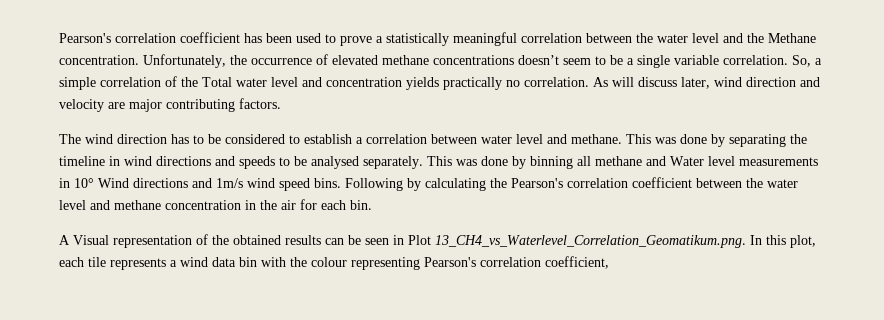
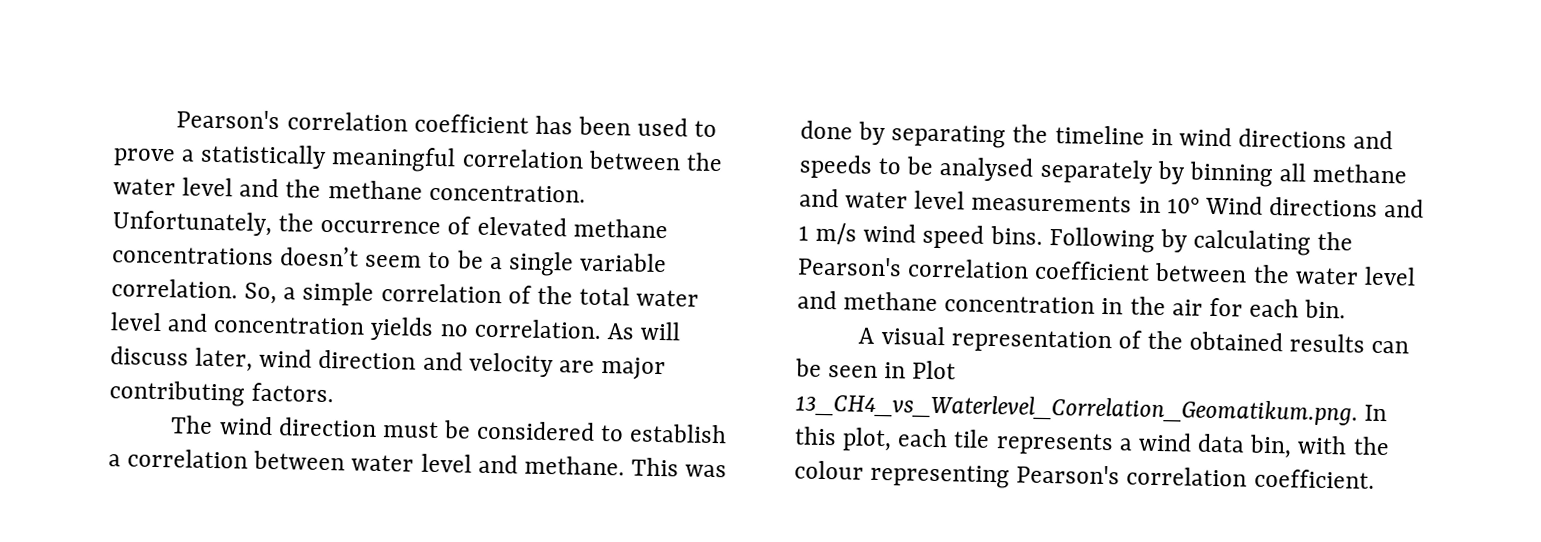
[768,33,816,43] Methane -> [327,180,423,200] methane
[202,77,232,87] Total -> [579,286,631,306] total
[443,77,502,90] practically -> (435, 328) none
[171,134,204,144] has to -> [381,421,439,439] must
[363,156,508,169] separately. This was done -> [1039,158,1154,184] separately
[670,156,704,166] Water -> [845,191,909,209] water
[216,178,243,188] 1m/s -> [798,222,858,245] 1 m/s
[73,235,109,245] Visual -> [880,325,946,346] visual
[239,257,257,267] bin -> [1249,434,1293,459] bin,
[545,256,609,269] coefficient, -> [1253,468,1375,489] coefficient.

